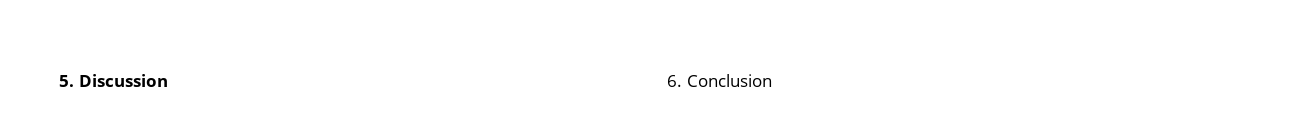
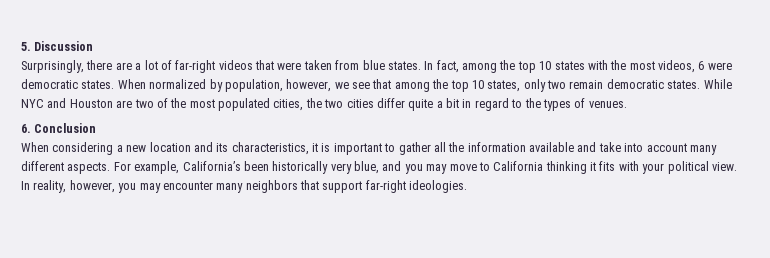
[667,74,772,87] 6. Conclusion -> [21,60,732,73] [21,79,732,92] [21,98,627,111] [21,123,97,133] [21,142,717,155] [21,161,737,174] [21,180,468,193] Surprisingly, there are a lot of far-right videos that were taken from blue states. In fact, among the top 10 states with the most videos, 6 were democratic states. When normalized by population, however, we see that among the top 10 states, only two remain democratic states. While NYC and Houston are two of the most populated cities, the two cities differ quite a bit in regard to the types of venues. // 6. Conclusion // When considering a new location and its characteristics, it is important to gather all the information available and take into account many different aspects. For example, California’s been historically very blue, and you may move to California thinking it fits with your political view. In reality, however, you may encounter many neighbors that support far-right ideologies.

